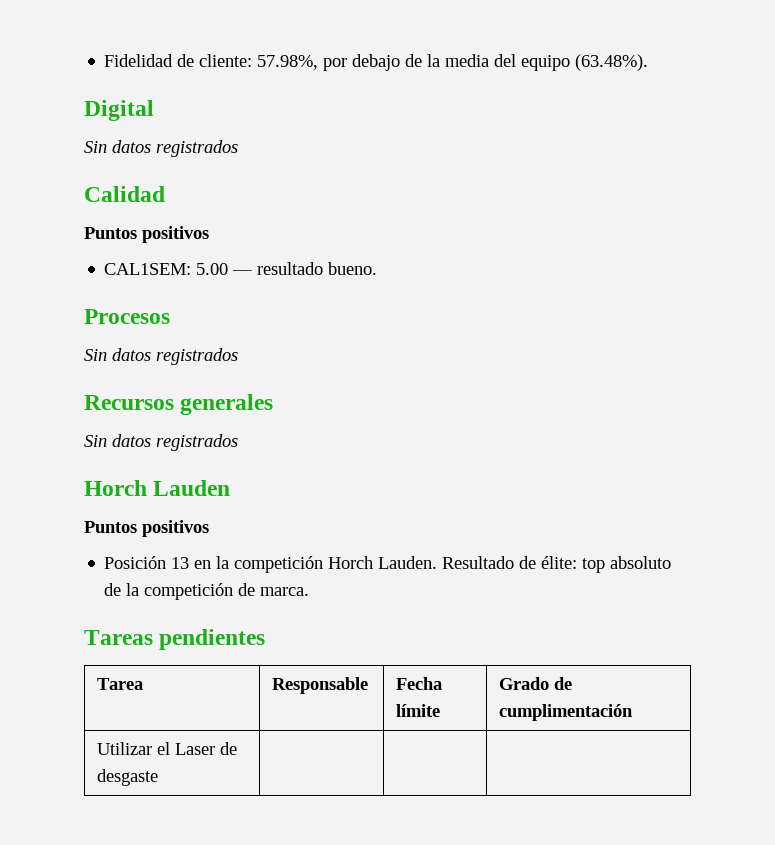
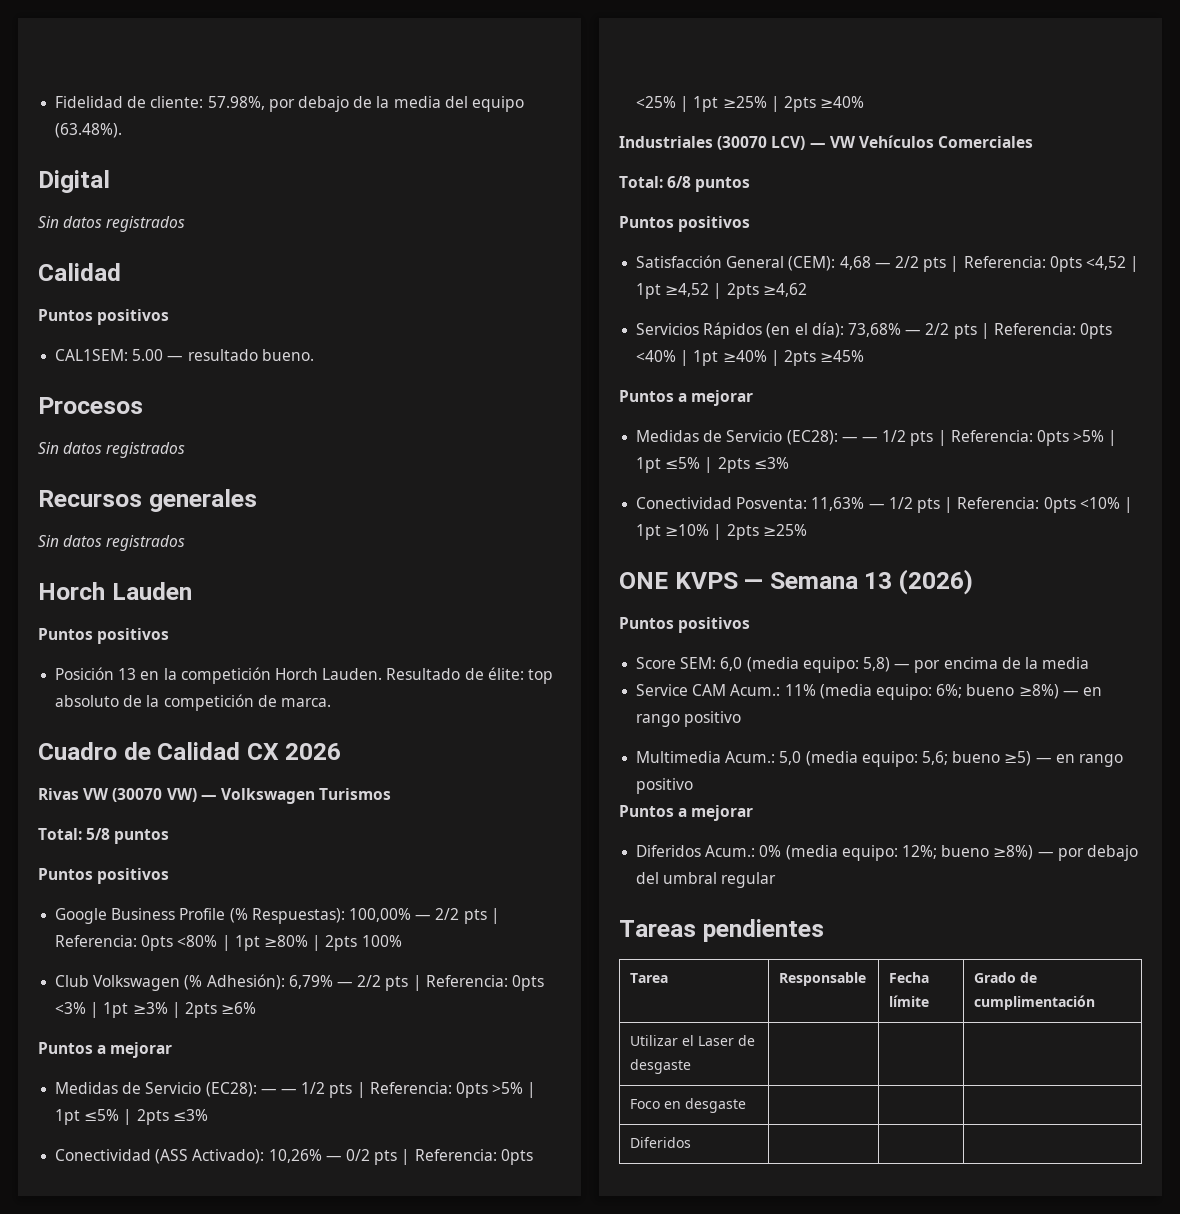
(310, 591) none -> [38,742,342,760] [38,788,392,804] [38,828,170,844] [38,868,170,884] [55,908,500,924] [55,935,402,951] [55,974,544,991] [55,1002,257,1018] [38,1042,173,1058] [55,1082,537,1098] [55,1109,208,1125] [55,1149,533,1165] [636,96,865,112] [619,135,1034,150] [619,176,751,192] [619,216,751,232] [636,255,1140,272] [636,283,807,299] [636,322,1113,339] [636,350,865,366] [619,390,754,406] [636,430,1118,446] [636,457,789,473] [636,497,1133,513] [636,524,807,540] [619,569,974,595] [619,617,751,633] [636,657,1090,673] [636,684,1102,700] [636,711,742,727] [636,751,1123,767] [636,778,694,794] [619,805,754,821] [636,845,1138,861] [636,872,777,888] // Cuadro de Calidad CX 2026 // Rivas VW (30070 VW) — Volkswagen Turismos // Total: 5/8 puntos // Puntos positivos // Google Business Profile (% Respuestas): 100,00% — 2/2 pts | Referencia: 0pts <80% | 1pt ≥80% | 2pts 100% // Club Volkswagen (% Adhesión): 6,79% — 2/2 pts | Referencia: 0pts <3% | 1pt ≥3% | 2pts ≥6% // Puntos a mejorar // Medidas de Servicio (EC28): — — 1/2 pts | Referencia: 0pts >5% | 1pt ≤5% | 2pts ≤3% // Conectividad (ASS Activado): 10,26% — 0/2 pts | Referencia: 0pts <25% | 1pt ≥25% | 2pts ≥40% // Industriales (30070 LCV) — VW Vehículos Comerciales // Total: 6/8 puntos // Puntos positivos // Satisfacción General (CEM): 4,68 — 2/2 pts | Referencia: 0pts <4,52 | 1pt ≥4,52 | 2pts ≥4,62 // Servicios Rápidos (en el día): 73,68% — 2/2 pts | Referencia: 0pts <40% | 1pt ≥40% | 2pts ≥45% // Puntos a mejorar // Medidas de Servicio (EC28): — — 1/2 pts | Referencia: 0pts >5% | 1pt ≤5% | 2pts ≤3% // Conectividad Posventa: 11,63% — 1/2 pts | Referencia: 0pts <10% | 1pt ≥10% | 2pts ≥25% // ONE KVPS — Semana 13 (2026) // Puntos positivos // Score SEM: 6,0 (media equipo: 5,8) — por encima de la media // Service CAM Acum.: 11% (media equipo: 6%; bueno ≥8%) — en rango positivo // Multimedia Acum.: 5,0 (media equipo: 5,6; bueno ≥5) — en rango positivo // Puntos a mejorar // Diferidos Acum.: 0% (media equipo: 12%; bueno ≥8%) — por debajo del umbral regular
(159, 777) none -> [629,1098,746,1113] [629,1137,691,1148] // Foco en desgaste | | | // Diferidos | | |

